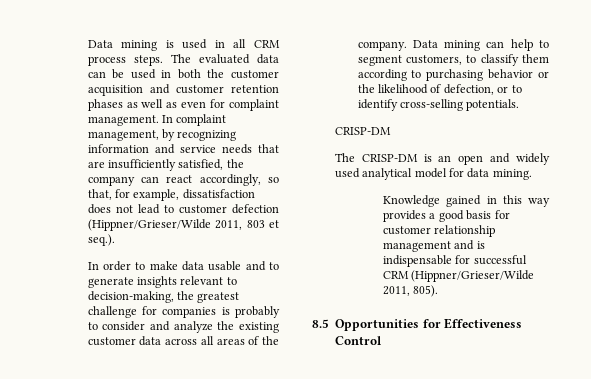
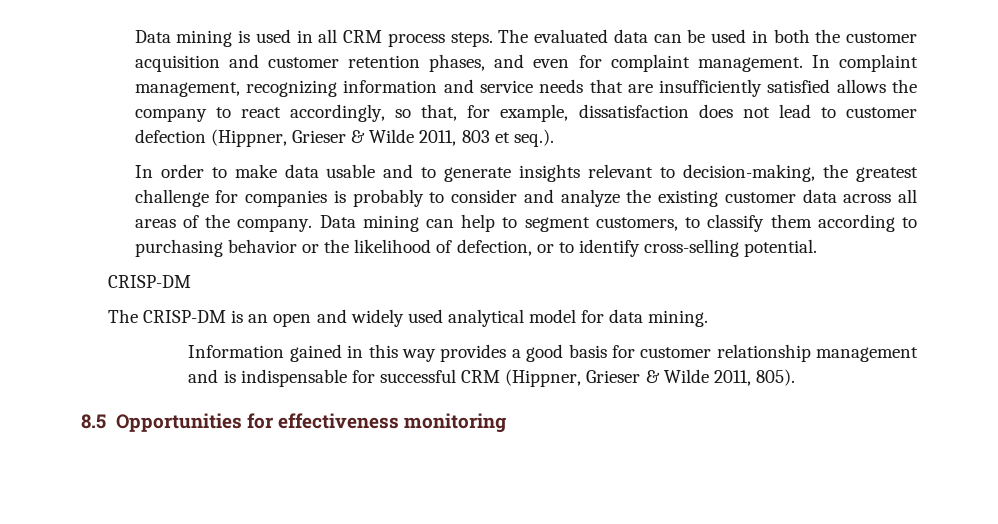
[87,99,178,111] phases as well as -> [429,54,525,72] phases, and
[162,129,176,141] by -> (240, 89) none
[178,159,224,170] satisfied, -> [767,79,886,93] satisfied allows
[140,176,159,183] can -> [215,107,231,118] to
[87,219,211,231] (Hippner/Grieser/Wilde -> [210,129,415,147] (Hippner, Grieser & Wilde
[466,99,520,111] potentials. -> [744,239,818,257] potential.
[383,195,441,207] Knowledge -> [188,345,285,358] Information
[411,270,535,282] (Hippner/Grieser/Wilde -> [505,369,709,387] (Hippner, Grieser & Wilde
[444,318,523,329] [335,336,383,345] Effectiveness Control -> [277,413,506,433] effectiveness monitoring

